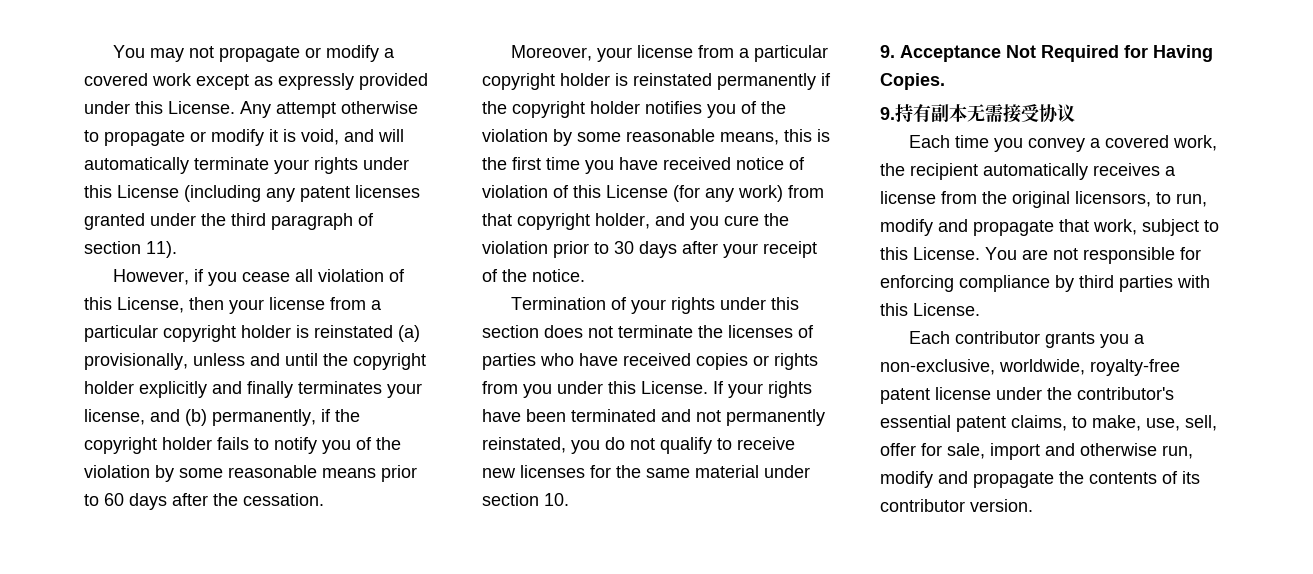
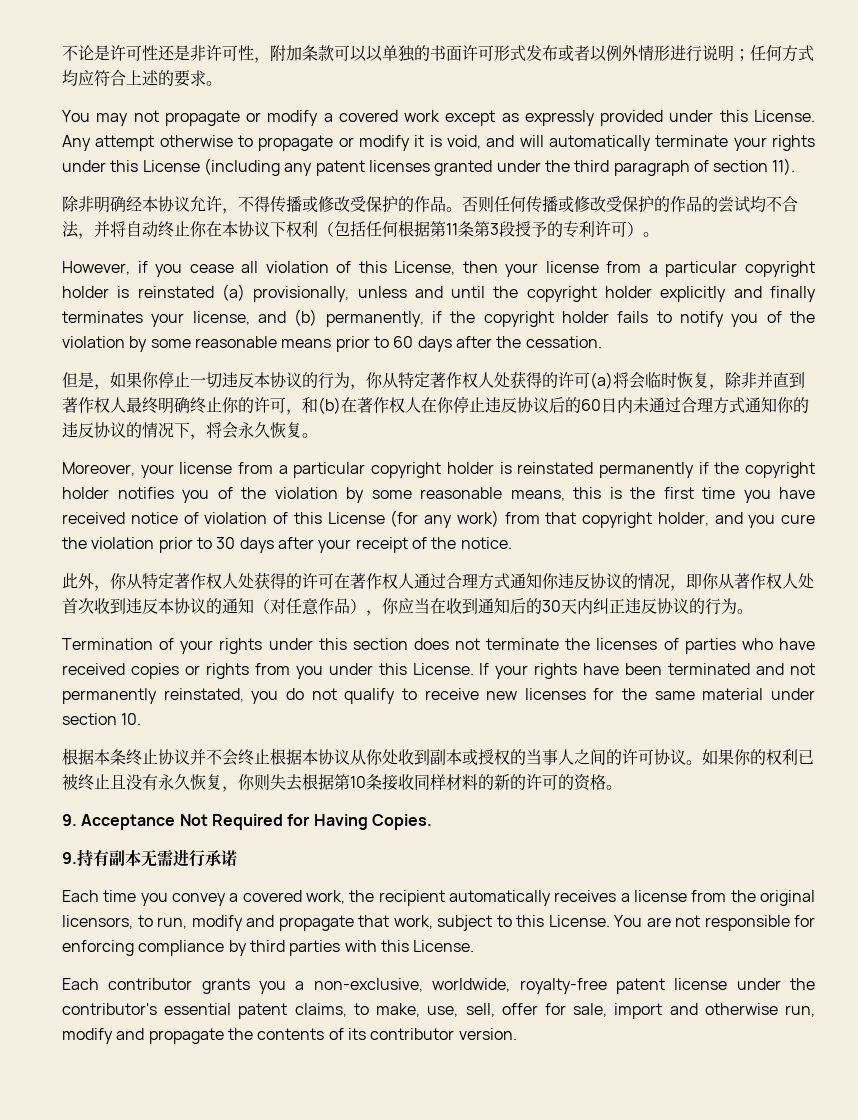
(113, 51) none -> [62,45,814,63] [62,70,222,87] 不论是许可性还是非许可性，附加条款可以以单独的书面许可形式发布或者以例外情形进行说明；任何方式均应符合上述的要求。 //
(177, 249) none -> [62,196,798,214] [62,220,659,239] // 除非明确经本协议允许，不得传播或修改受保护的作品。否则任何传播或修改受保护的作品的尝试均不合法，并将自动终止你在本协议下权利（包括任何根据第11条第3段授予的专利许可）。
(324, 499) none -> [62,371,805,390] [62,396,809,415] [62,422,318,440] // 但是，如果你停止一切违反本协议的行为，你从特定著作权人处获得的许可(a)将会临时恢复，除非并直到著作权人最终明确终止你的许可，和(b)在著作权人在你停止违反协议后的60日内未通过合理方式通知你的违反协议的情况下，将会永久恢复。
(585, 275) none -> [62,572,814,591] [62,598,753,616] // 此外，你从特定著作权人处获得的许可在著作权人通过合理方式通知你违反协议的情况，即你从著作权人处首次收到违反本协议的通知（对任意作品），你应当在收到通知后的30天内纠正违反协议的行为。
(569, 499) none -> [62,748,814,766] [62,773,622,792] // 根据本条终止协议并不会终止根据本协议从你处收到副本或授权的当事人之间的许可协议。如果你的权利已被终止且没有永久恢复，你则失去根据第10条接收同样材料的新的许可的资格。
[1003,104,1075,123] 接受协议 -> [173,849,237,867] 进行承诺

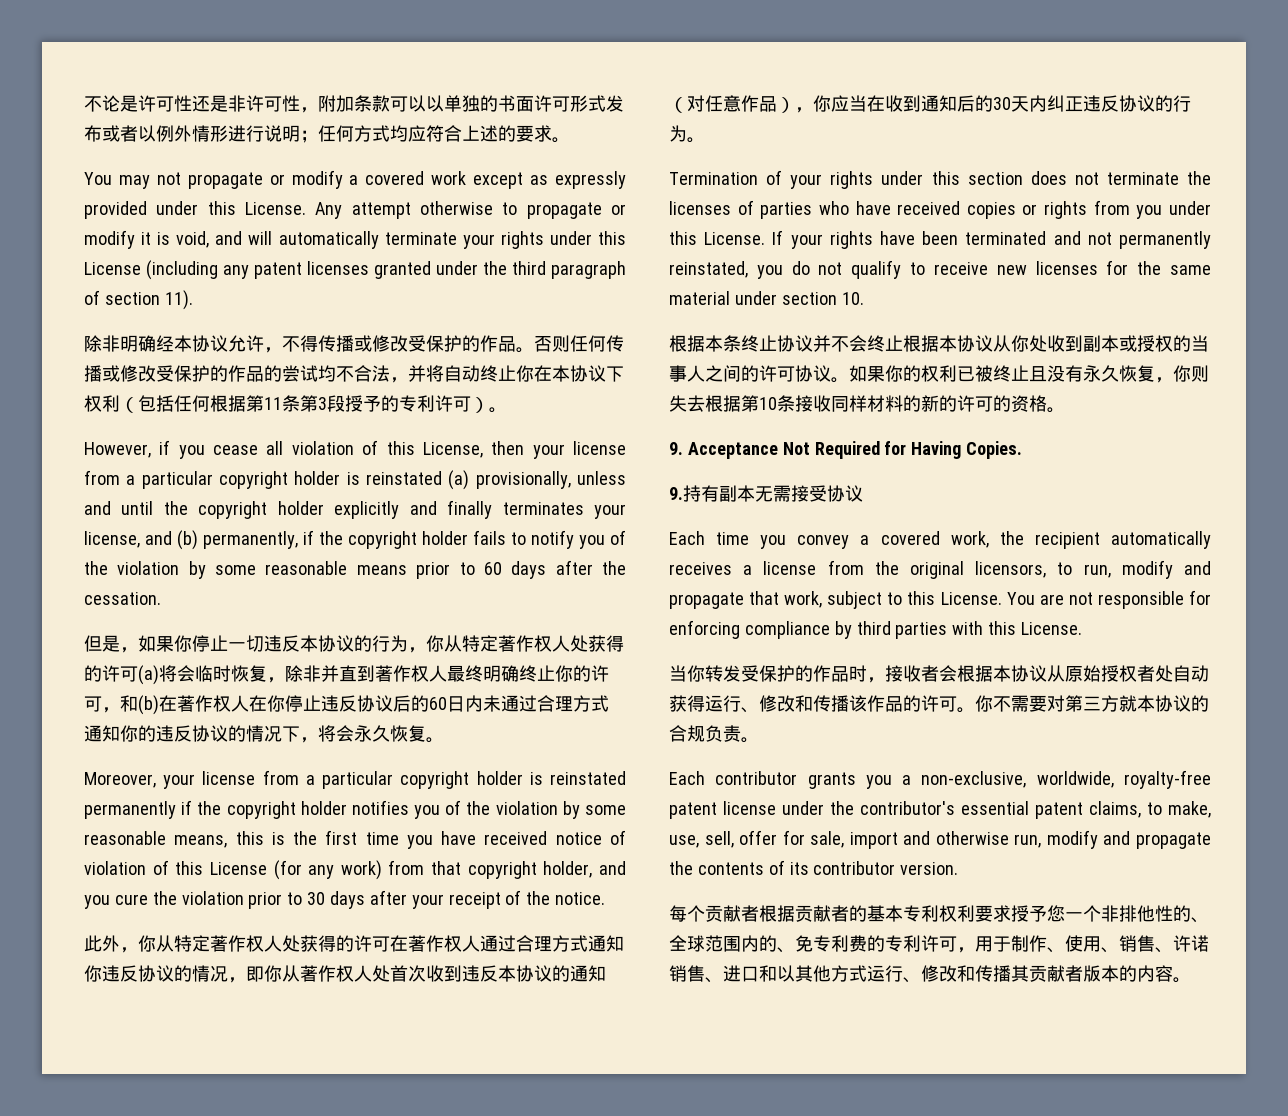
[173,849,237,867] 进行承诺 -> [791,485,863,502] 接受协议
(475, 946) none -> [669,665,1209,683] [669,695,1209,713] [669,725,759,743] // 当你转发受保护的作品时，接收者会根据本协议从原始授权者处自动获得运行、修改和传播该作品的许可。你不需要对第三方就本协议的合规负责。
(517, 1034) none -> [669,905,1209,923] [669,935,1209,953] [669,965,1191,983] // 每个贡献者根据贡献者的基本专利权利要求授予您一个非排他性的、全球范围内的、免专利费的专利许可，用于制作、使用、销售、许诺销售、进口和以其他方式运行、修改和传播其贡献者版本的内容。

